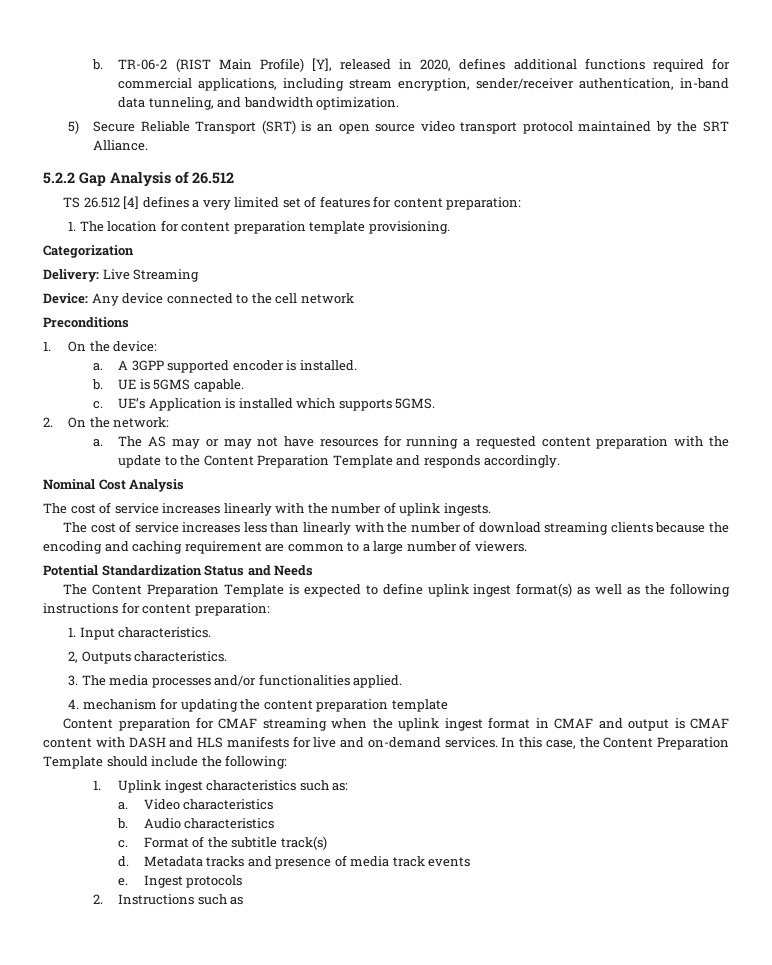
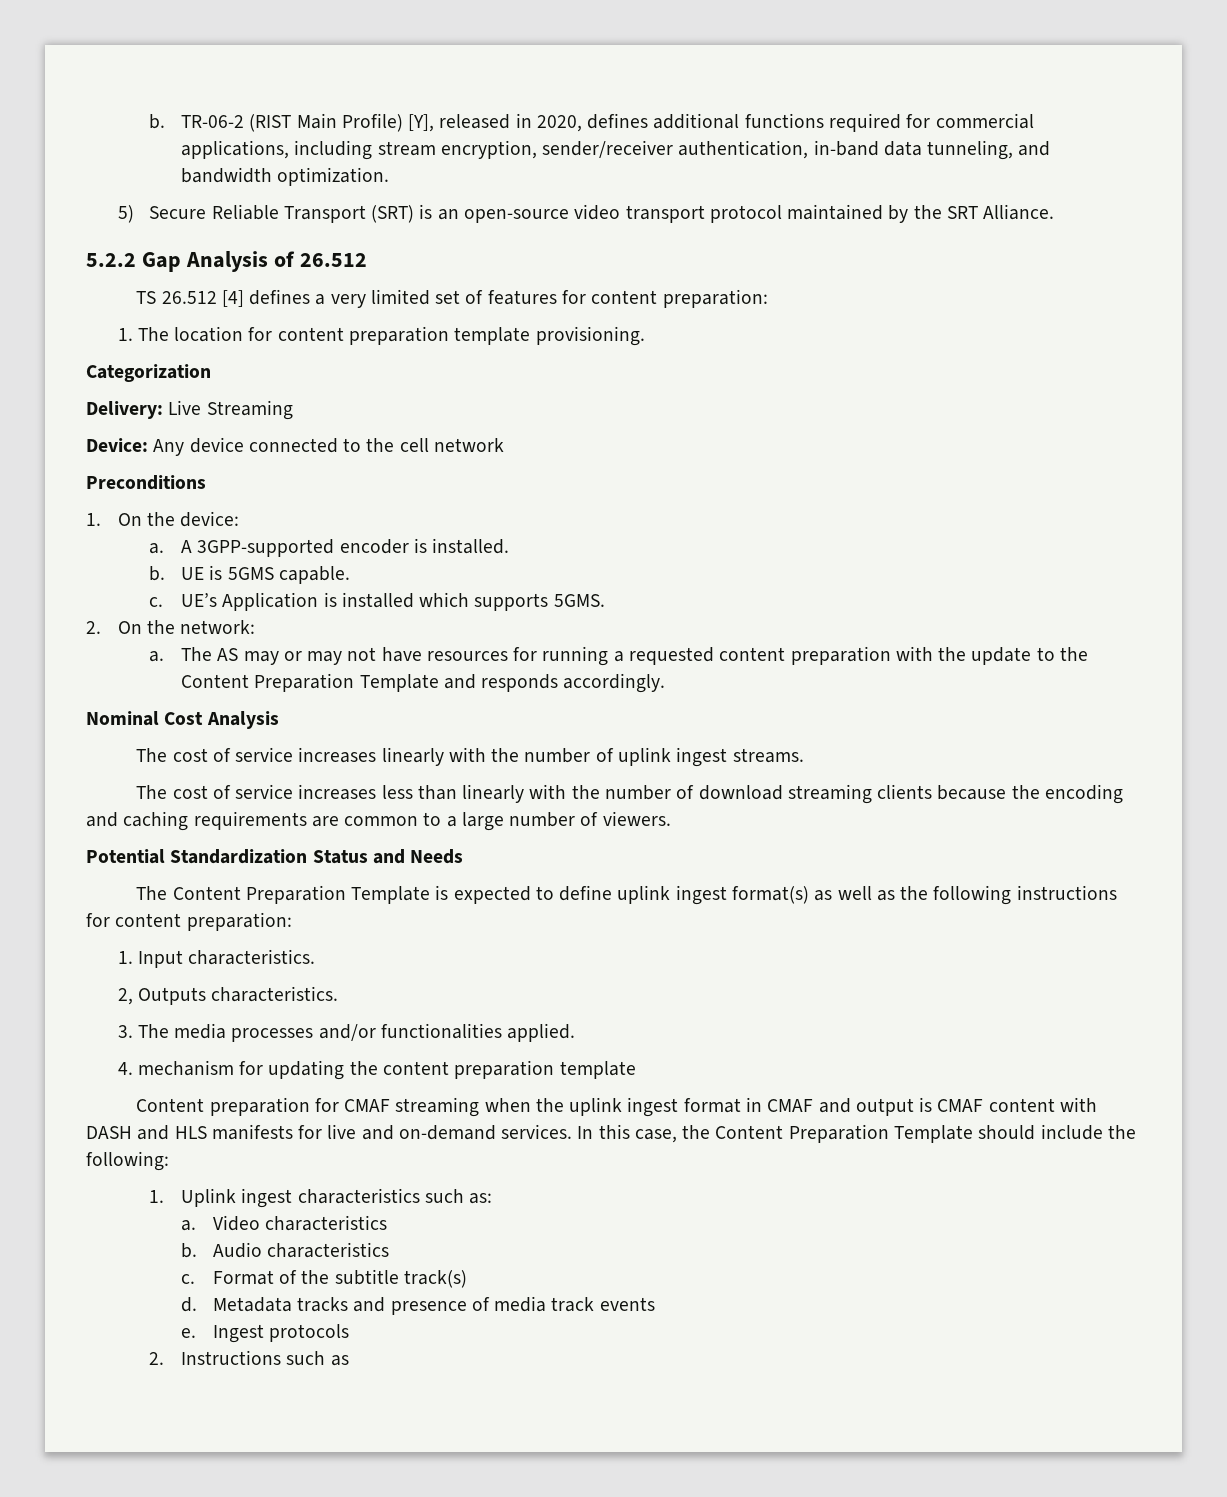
[338,124,416,134] open source -> [463,209,569,223] open-source
[131,360,230,373] 3GPP supported -> [197,539,335,557] 3GPP-supported
[443,503,491,516] ingests. -> [676,747,804,767] ingest streams.
[184,541,262,554] requirement -> [193,811,307,830] requirements

